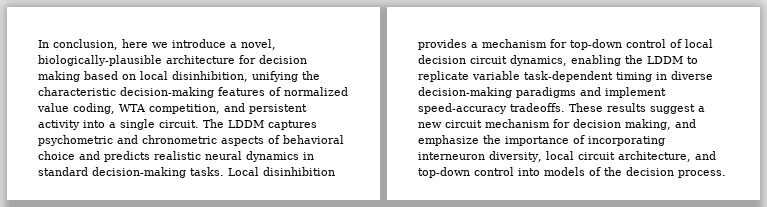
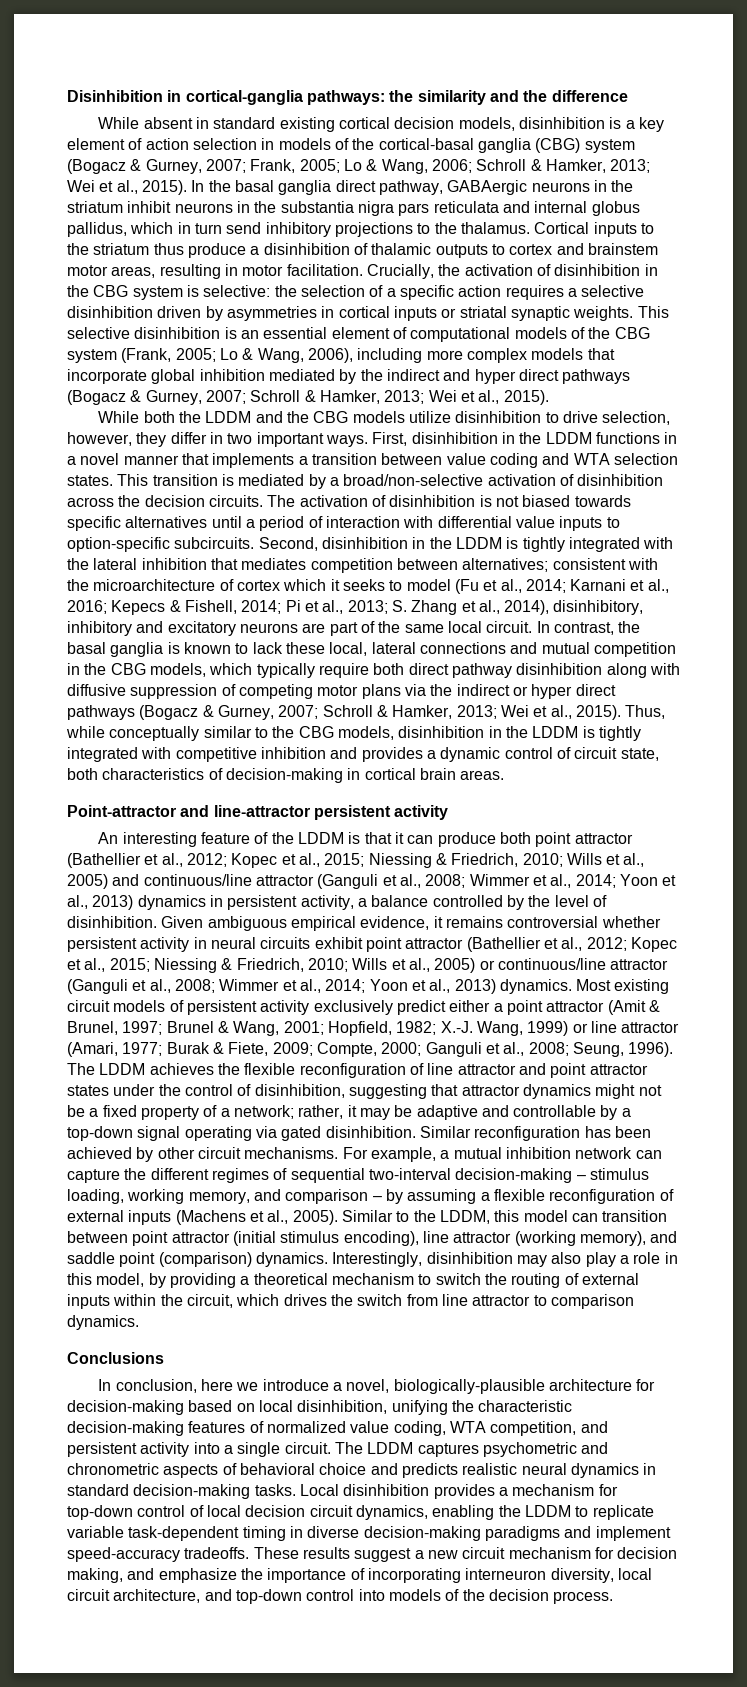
(38, 44) none -> [67,90,628,105] [98,117,664,132] [67,138,635,153] [67,159,651,174] [67,180,634,195] [67,201,640,216] [67,222,654,237] [67,243,658,258] [67,264,658,279] [67,285,645,300] [67,306,669,321] [67,327,650,342] [67,348,615,363] [67,369,631,384] [67,390,549,405] [98,411,671,425] [67,432,678,447] [67,453,678,468] [67,474,664,489] [67,495,631,507] [67,516,620,531] [67,537,674,552] [67,558,658,573] [67,579,669,594] [67,600,644,615] [67,621,641,636] [67,642,676,657] [67,663,680,678] [67,684,616,699] [67,705,666,720] [66,726,641,741] [67,747,659,762] [67,768,505,783] [67,805,449,820] [98,832,633,847] [67,853,645,868] [67,874,677,889] [67,895,607,910] [67,916,661,931] [67,937,677,952] [67,958,669,973] [67,979,670,994] [67,1000,660,1015] [67,1021,680,1036] [67,1042,674,1057] [67,1063,648,1078] [67,1084,662,1099] [67,1105,631,1120] [67,1126,651,1141] [67,1147,662,1162] [67,1168,649,1183] [67,1189,674,1204] [67,1210,668,1225] [67,1231,678,1246] [67,1252,678,1267] [67,1273,639,1288] [67,1294,634,1309] [67,1315,139,1330] [67,1352,164,1364] Disinhibition in cortical-ganglia pathways: the similarity and the difference // While absent in standard existing cortical decision models, disinhibition is a key element of action selection in models of the cortical-basal ganglia (CBG) system (Bogacz & Gurney, 2007; Frank, 2005; Lo & Wang, 2006; Schroll & Hamker, 2013; Wei et al., 2015). In the basal ganglia direct pathway, GABAergic neurons in the striatum inhibit neurons in the substantia nigra pars reticulata and internal globus pallidus, which in turn send inhibitory projections to the thalamus. Cortical inputs to the striatum thus produce a disinhibition of thalamic outputs to cortex and brainstem motor areas, resulting in motor facilitation. Crucially, the activation of disinhibition in the CBG system is selective: the selection of a specific action requires a selective disinhibition driven by asymmetries in cortical inputs or striatal synaptic weights. This selective disinhibition is an essential element of computational models of the CBG system (Frank, 2005; Lo & Wang, 2006), including more complex models that incorporate global inhibition mediated by the indirect and hyper direct pathways (Bogacz & Gurney, 2007; Schroll & Hamker, 2013; Wei et al., 2015). // While both the LDDM and the CBG models utilize disinhibition to drive selection, however, they differ in two important ways. First, disinhibition in the LDDM functions in a novel manner that implements a transition between value coding and WTA selection states. This transition is mediated by a broad/non-selective activation of disinhibition across the decision circuits. The activation of disinhibition is not biased towards specific alternatives until a period of interaction with differential value inputs to option-specific subcircuits. Second, disinhibition in the LDDM is tightly integrated with the lateral inhibition that mediates competition between alternatives; consistent with the microarchitecture of cortex which it seeks to model (Fu et al., 2014; Karnani et al., 2016; Kepecs & Fishell, 2014; Pi et al., 2013; S. Zhang et al., 2014), disinhibitory, inhibitory and excitatory neurons are part of the same local circuit. In contrast, the basal ganglia is known to lack these local, lateral connections and mutual competition in the CBG models, which typically require both direct pathway disinhibition along with diffusive suppression of competing motor plans via the indirect or hyper direct pathways (Bogacz & Gurney, 2007; Schroll & Hamker, 2013; Wei et al., 2015). Thus, while conceptually similar to the CBG models, disinhibition in the LDDM is tightly integrated with competitive inhibition and provides a dynamic control of circuit state, both characteristics of decision-making in cortical brain areas. // Point-attractor and line-attractor persistent activity // An interesting feature of the LDDM is that it can produce both point attractor (Bathellier et al., 2012; Kopec et al., 2015; Niessing & Friedrich, 2010; Wills et al., 2005) and continuous/line attractor (Ganguli et al., 2008; Wimmer et al., 2014; Yoon et al., 2013) dynamics in persistent activity, a balance controlled by the level of disinhibition. Given ambiguous empirical evidence, it remains controversial whether persistent activity in neural circuits exhibit point attractor (Bathellier et al., 2012; Kopec et al., 2015; Niessing & Friedrich, 2010; Wills et al., 2005) or continuous/line attractor (Ganguli et al., 2008; Wimmer et al., 2014; Yoon et al., 2013) dynamics. Most existing circuit models of persistent activity exclusively predict either a point attractor (Amit & Brunel, 1997; Brunel & Wang, 2001; Hopfield, 1982; X.-J. Wang, 1999) or line attractor (Amari, 1977; Burak & Fiete, 2009; Compte, 2000; Ganguli et al., 2008; Seung, 1996). The LDDM achieves the flexible reconfiguration of line attractor and point attractor states under the control of disinhibition, suggesting that attractor dynamics might not be a fixed property of a network; rather, it may be adaptive and controllable by a top-down signal operating via gated disinhibition. Similar reconfiguration has been achieved by other circuit mechanisms. For example, a mutual inhibition network can capture the different regimes of sequential two-interval decision-making – stimulus loading, working memory, and comparison – by assuming a flexible reconfiguration of external inputs (Machens et al., 2005). Similar to the LDDM, this model can transition between point attractor (initial stimulus encoding), line attractor (working memory), and saddle point (comparison) dynamics. Interestingly, disinhibition may also play a role in this model, by providing a theoretical mechanism to switch the routing of external inputs within the circuit, which drives the switch from line attractor to comparison dynamics. // Conclusions //
[259,55,307,64] [38,71,80,82] decision making -> [67,1400,184,1415] decision-making

